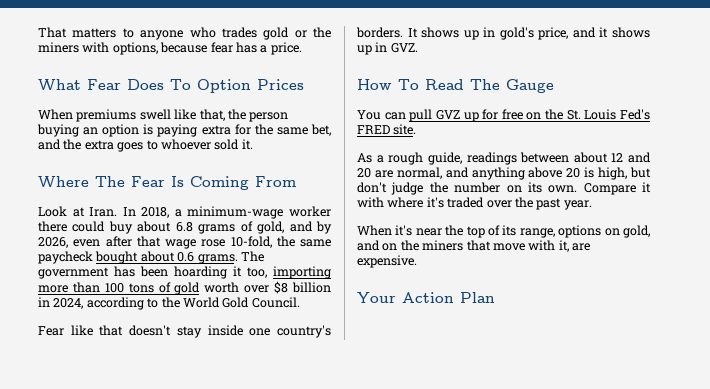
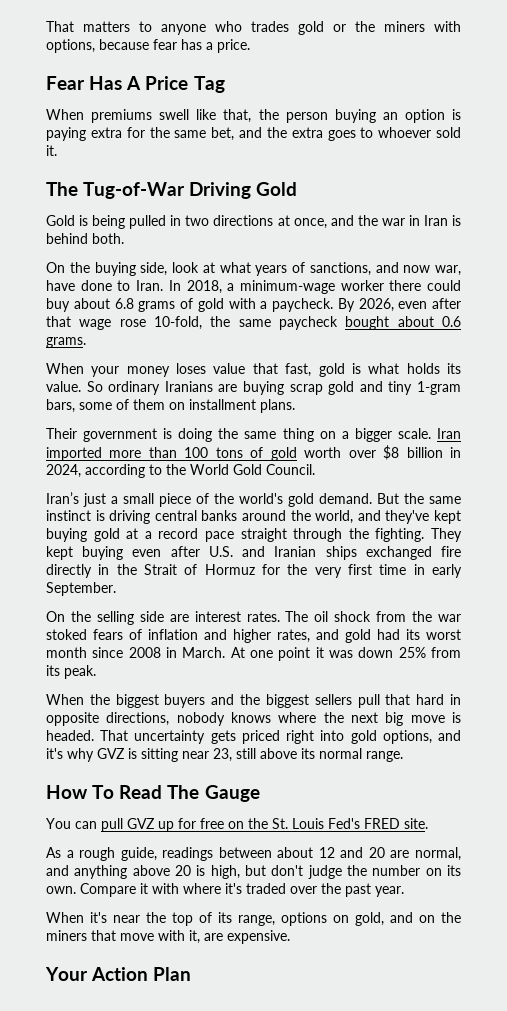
[38,79,304,93] What Fear Does To Option Prices -> [46,76,225,93] Fear Has A Price Tag
[38,176,296,190] [38,206,85,217] Where The Fear Is Coming From // Look at -> [46,182,298,199] [46,215,461,229] [46,233,124,244] [46,262,461,276] [46,280,131,291] The Tug-of-War Driving Gold // Gold is being pulled in two directions at once, and the war in Iran is behind both. // On the buying side, look at what years of sanctions, and now war, have done to
[257,221,333,234] gold, and by -> [197,298,355,312] gold with a paycheck. By
[240,251,264,262] [38,266,331,279] The government has been hoarding it too, importing -> [46,363,462,377] [46,381,462,395] [46,399,295,413] [46,428,461,442] [46,447,102,461] // When your money loses value that fast, gold is what holds its value. So ordinary Iranians are buying scrap gold and tiny 1-gram bars, some of them on installment plans. // Their government is doing the same thing on a bigger scale. Iran imported
[38,325,331,338] [356,27,650,40] [357,42,418,55] Fear like that doesn't stay inside one country's borders. It shows up in gold's price, and it shows up in GVZ. -> [46,492,461,507] [46,510,462,524] [46,528,462,542] [46,546,462,560] [46,564,462,578] [46,582,116,596] [46,611,462,625] [46,629,461,643] [46,647,461,661] [46,665,96,679] [46,694,461,708] [46,712,461,726] [46,730,462,744] [46,748,403,762] Iran’s just a small piece of the world's gold demand. But the same instinct is driving central banks around the world, and they've kept buying gold at a record pace straight through the fighting. They kept buying even after U.S. and Iranian ships exchanged fire directly in the Strait of Hormuz for the very first time in early September. // On the selling side are interest rates. The oil shock from the war stoked fears of inflation and higher rates, and gold had its worst month since 2008 in March. At one point it was down 25% from its peak. // When the biggest buyers and the biggest sellers pull that hard in opposite directions, nobody knows where the next big move is headed. That uncertainty gets priced right into gold options, and it's why GVZ is sitting near 23, still above its normal range.

